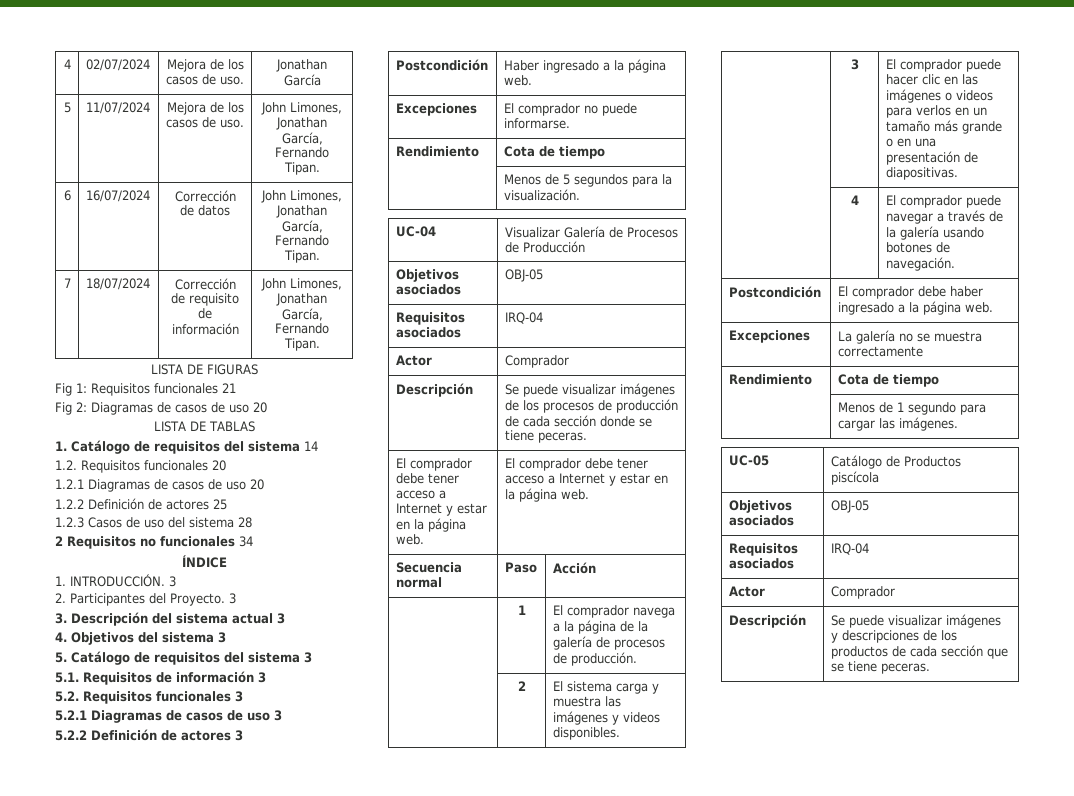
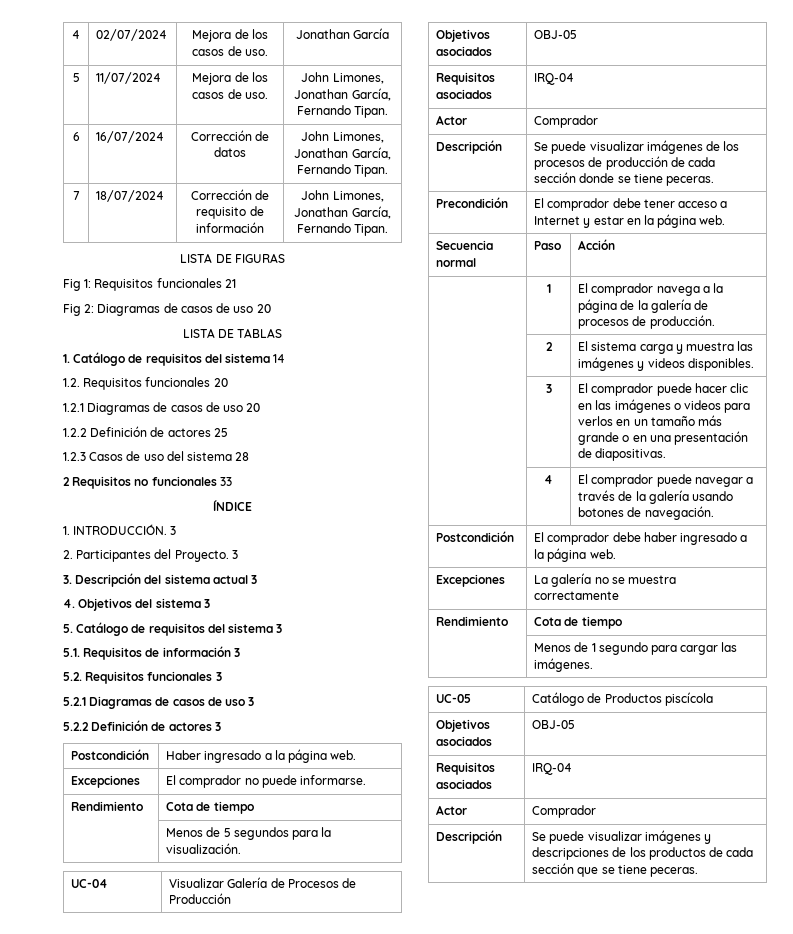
[239,536,253,547] 34 -> [219,477,232,486] 33
[395,458,472,471] [395,473,459,484] [395,490,446,499] [395,503,487,516] [395,518,466,532] [395,534,424,545] El comprador debe tener acceso a Internet y estar en la página web. -> [436,197,509,208] Precondición

